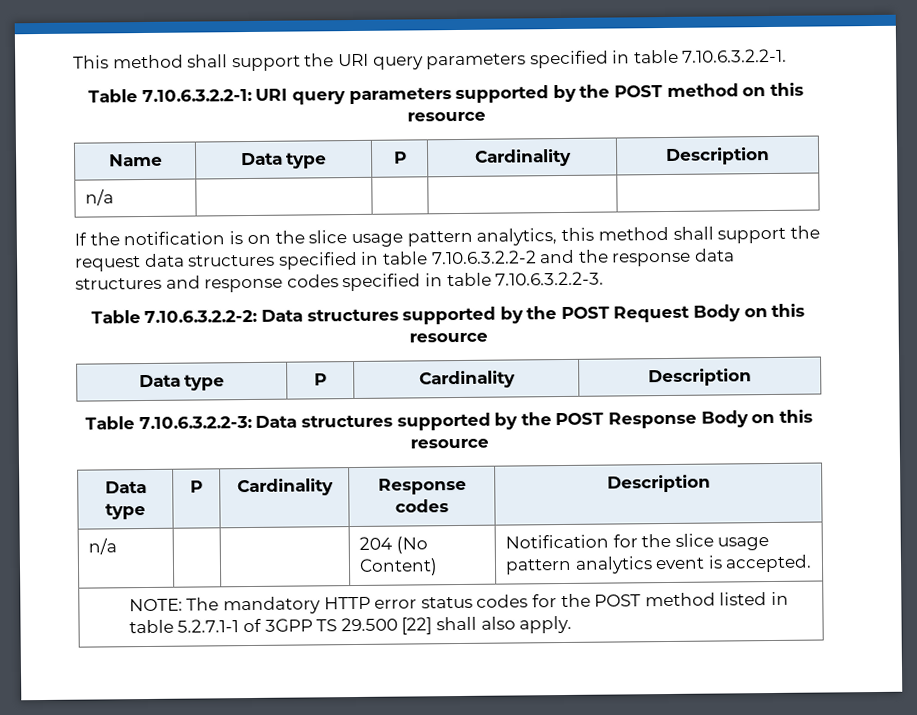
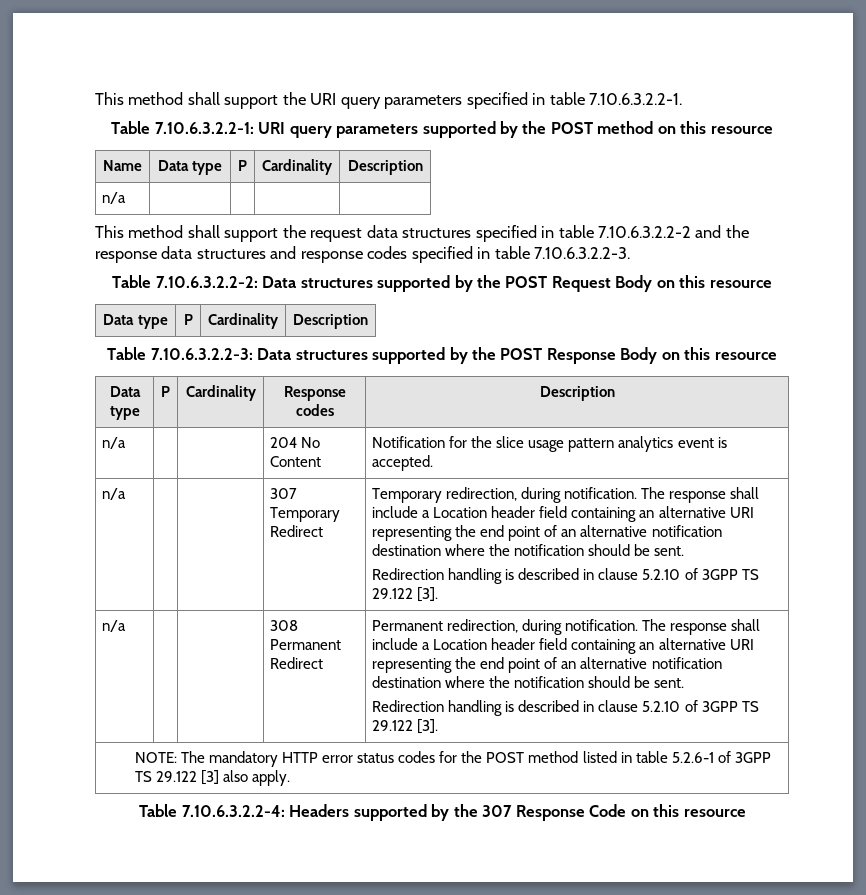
[74,227,595,248] If the notification is on the slice usage pattern analytics, this -> [95,225,124,238] This
[395,536,428,554] [358,558,438,576] (No Content) -> [301,437,321,448] [270,456,322,467] No Content
(813, 563) none -> [102,488,127,500] [270,488,298,499] [270,507,341,522] [270,525,324,537] [372,487,760,503] [372,506,754,522] [372,525,722,541] [372,544,685,556] [372,568,759,584] [372,587,439,602] [102,620,127,632] [270,620,299,631] [270,639,342,650] [270,657,324,669] [372,619,761,635] [372,638,754,654] [372,657,722,673] [372,676,685,688] [372,700,759,716] [372,719,439,734] // n/a | | | 307 Temporary Redirect | Temporary redirection, during notification. The response shall include a Location header field containing an alternative URI representing the end point of an alternative notification destination where the notification should be sent. // Redirection handling is described in clause 5.2.10 of 3GPP TS 29.122 [3]. // n/a | | | 308 Permanent Redirect | Permanent redirection, during notification. The response shall include a Location header field containing an alternative URI representing the end point of an alternative notification destination where the notification should be sent. // Redirection handling is described in clause 5.2.10 of 3GPP TS 29.122 [3].
[177,616,477,635] 5.2.7.1-1 of 3GPP TS 29.500 [22] shall -> [671,751,771,763] [134,770,220,785] 5.2.6-1 of 3GPP TS 29.122 [3]
(573, 624) none -> [138,804,746,821] // Table 7.10.6.3.2.2-4: Headers supported by the 307 Response Code on this resource

